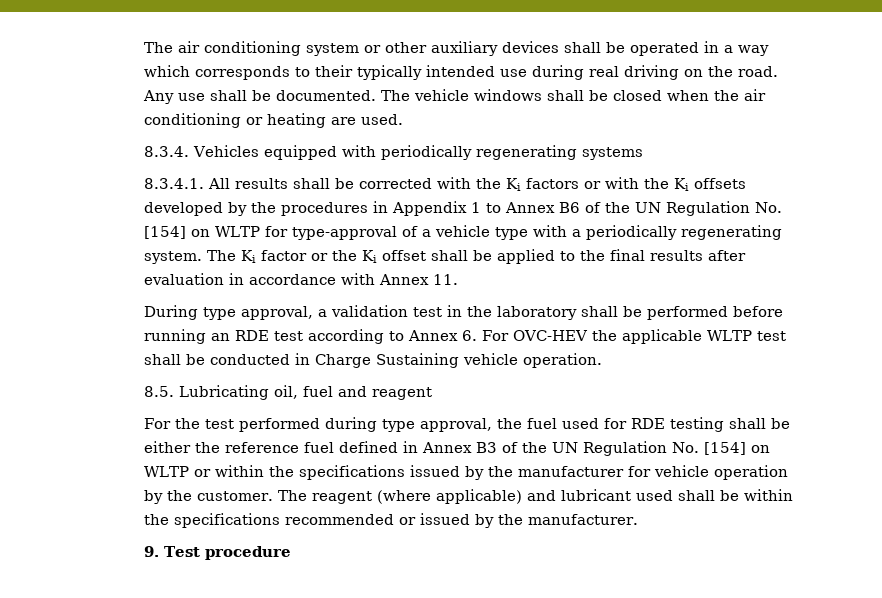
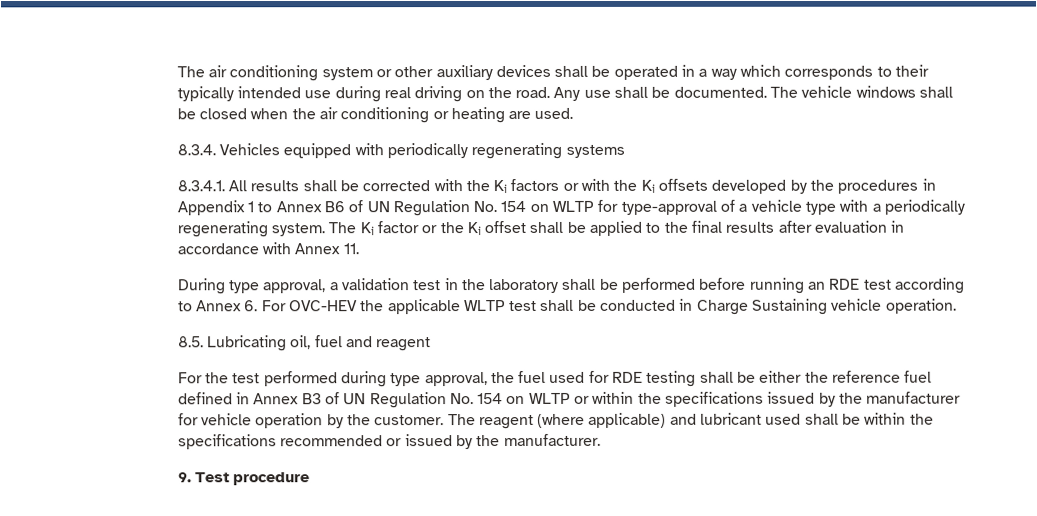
[605,201,783,216] [144,226,187,239] the UN Regulation No. [154] -> [366,200,527,217] UN Regulation No. 154
[522,441,747,456] the UN Regulation No. [154] -> [343,392,504,409] UN Regulation No. 154

